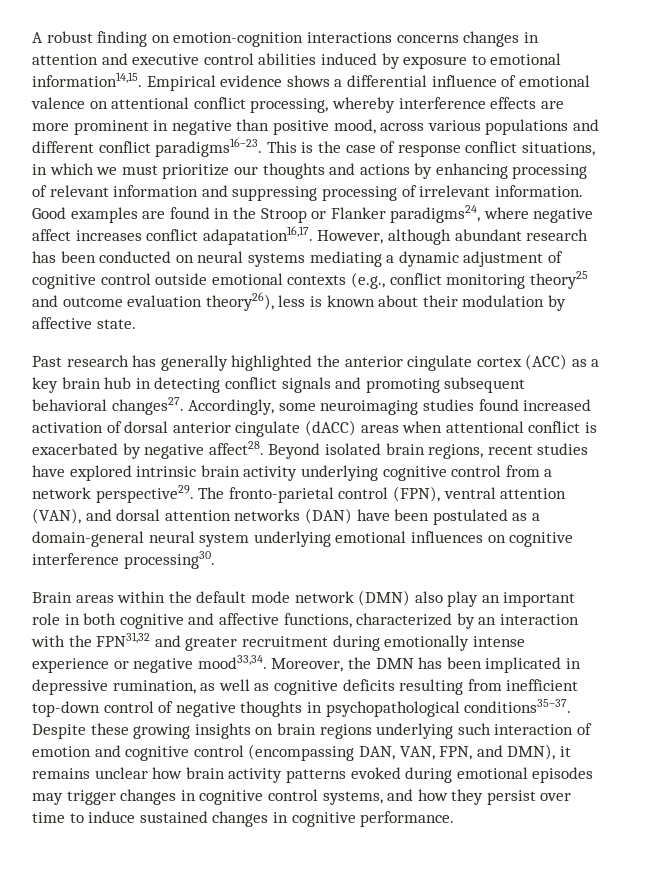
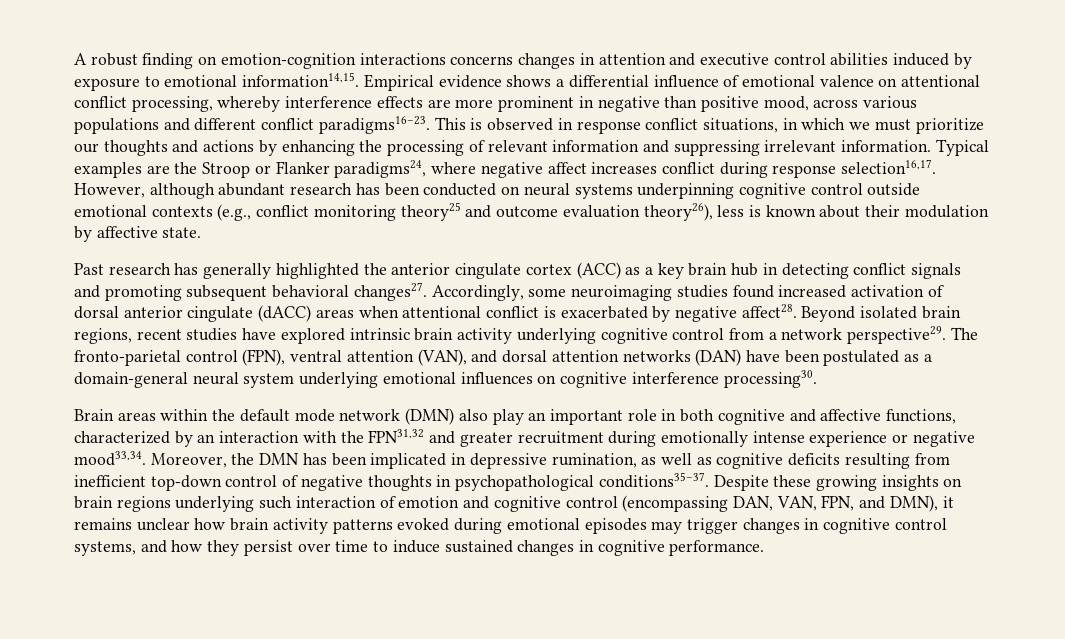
[317,141,396,153] the case of -> [487,118,573,131] observed in
(508, 171) none -> [359,140,383,152] the
[321,185,417,201] processing of -> (760, 148) none
[32,207,66,219] Good -> [935,139,989,156] Typical
[169,207,230,219] found in -> (170, 169) none
[202,226,313,245] adapatation16,17. -> [719,159,937,178] during response selection16,17.
[309,251,563,267] mediating a dynamic adjustment of -> [637,183,735,199] underpinning

